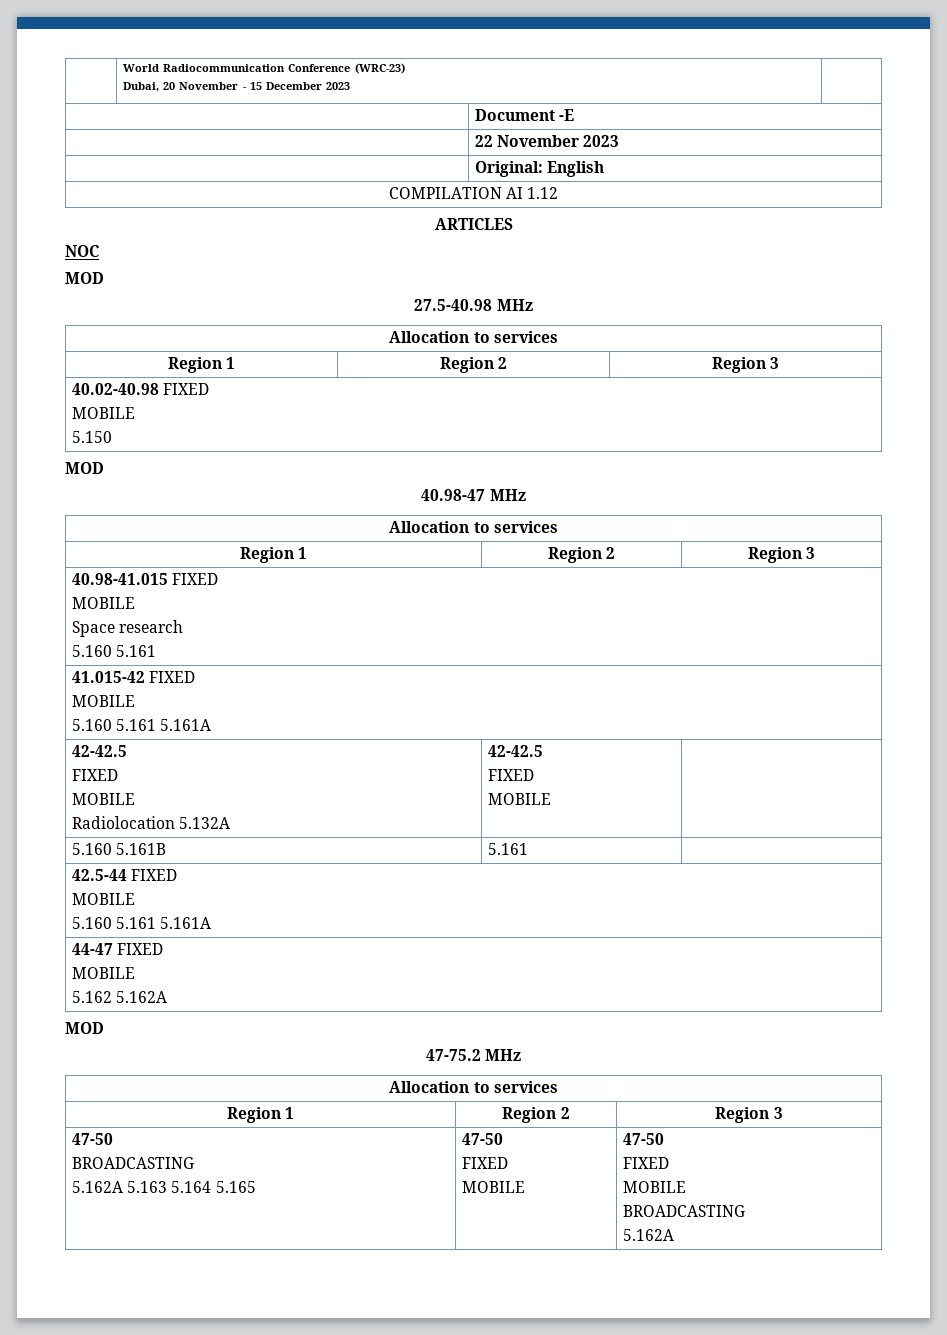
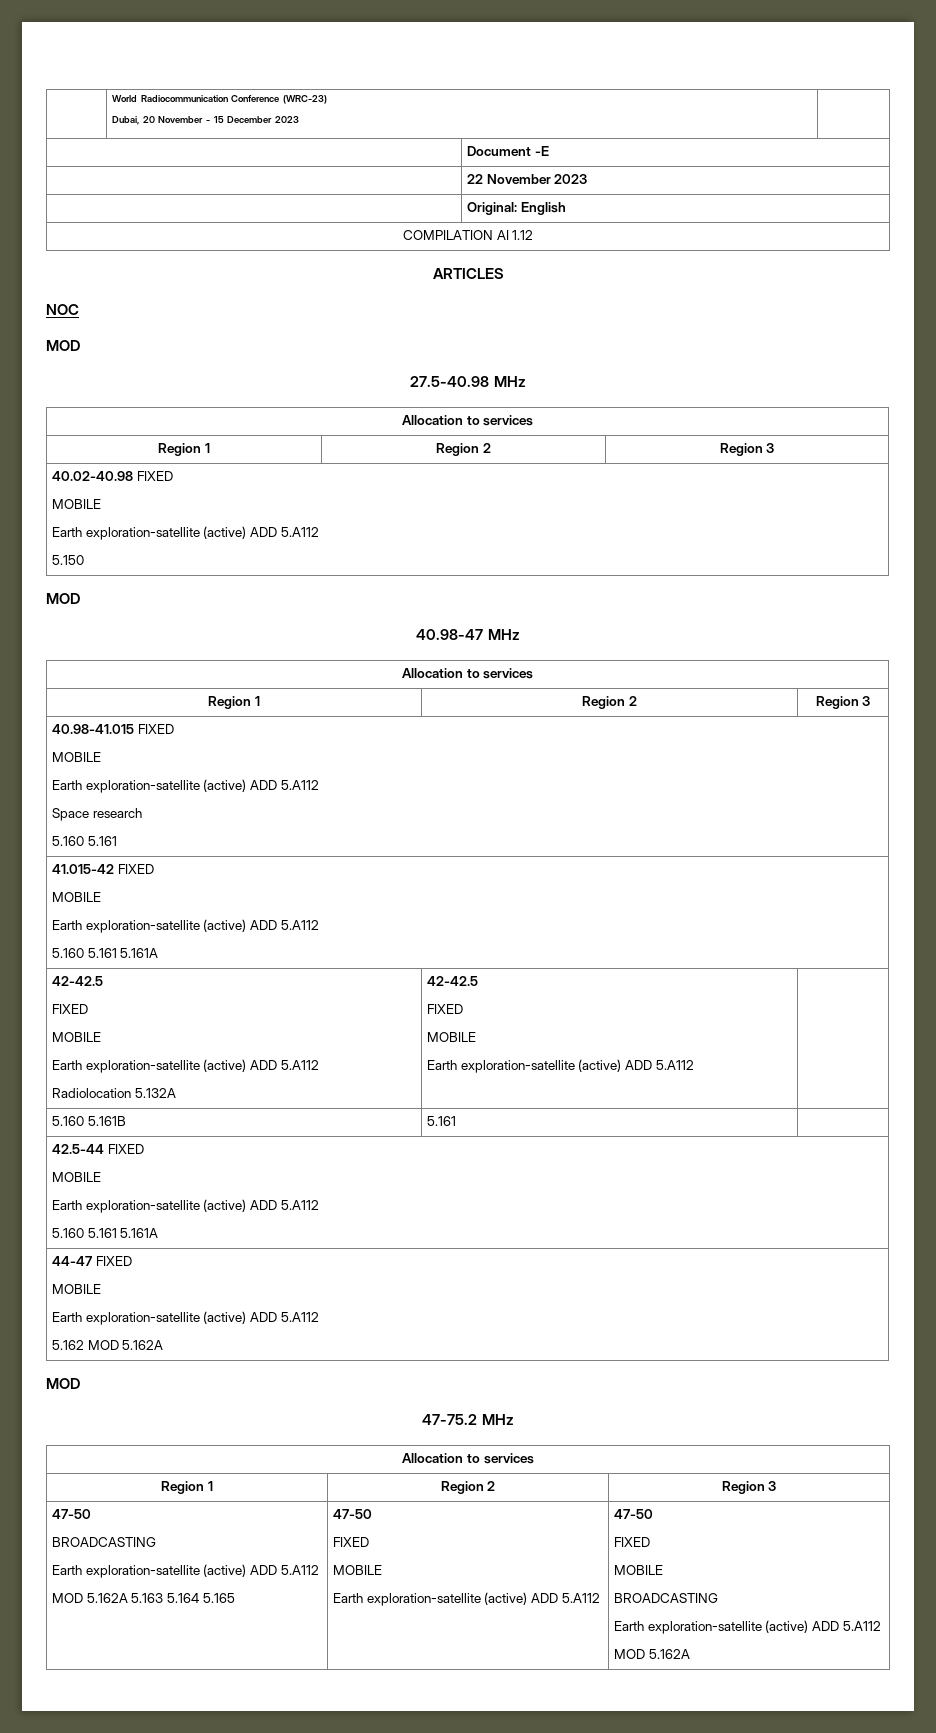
(136, 413) none -> [52,526,319,540] // Earth exploration-satellite (active) ADD 5.A112
(136, 603) none -> [52,779,319,793] // Earth exploration-satellite (active) ADD 5.A112
(136, 701) none -> [52,919,319,933] // Earth exploration-satellite (active) ADD 5.A112
(136, 799) none -> [52,1059,319,1073] // Earth exploration-satellite (active) ADD 5.A112
(552, 799) none -> [427,1059,694,1073] // Earth exploration-satellite (active) ADD 5.A112
(136, 899) none -> [52,1199,319,1213] // Earth exploration-satellite (active) ADD 5.A112
(136, 973) none -> [52,1311,319,1325] // Earth exploration-satellite (active) ADD 5.A112
(113, 997) none -> [87,1340,119,1350] MOD
(195, 1163) none -> [52,1564,319,1578] [52,1593,84,1603] Earth exploration-satellite (active) ADD 5.A112 // MOD
(526, 1187) none -> [333,1592,600,1606] // Earth exploration-satellite (active) ADD 5.A112
(746, 1211) none -> [614,1620,881,1634] [614,1649,646,1659] Earth exploration-satellite (active) ADD 5.A112 // MOD

